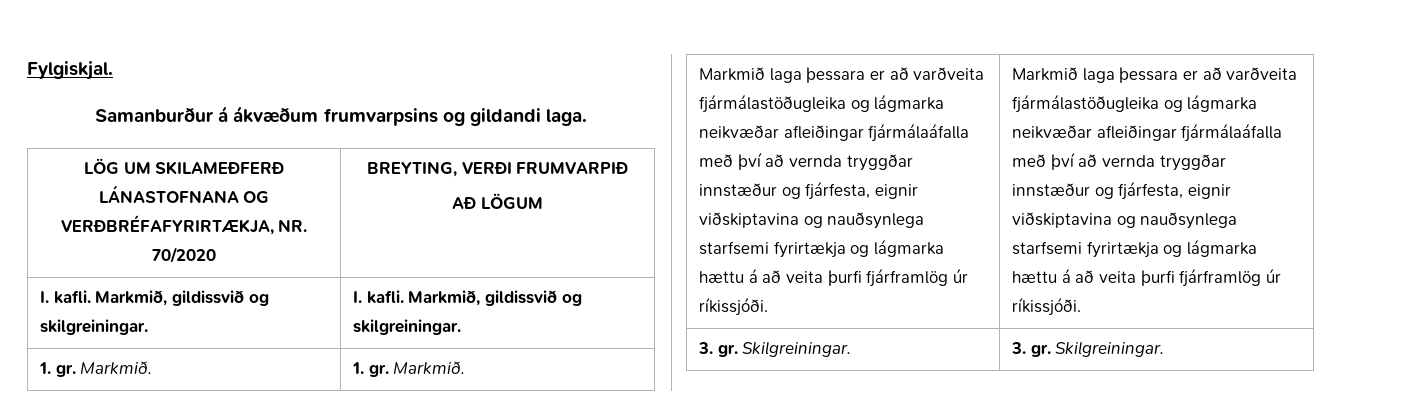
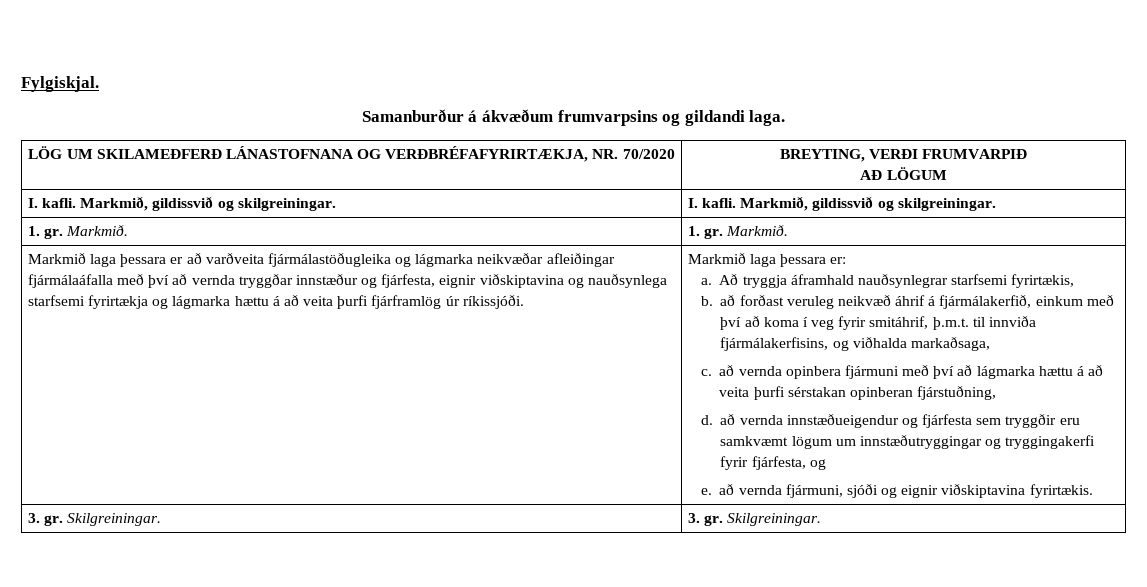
[1182,67,1298,80] [1012,94,1258,113] [1012,123,1283,142] [1012,152,1226,171] [1012,181,1231,200] [1012,212,1238,229] [1012,239,1257,258] [1012,268,1281,287] [1012,297,1082,316] er að varðveita fjármálastöðugleika og lágmarka neikvæðar afleiðingar fjármálaáfalla með því að vernda tryggðar innstæður og fjárfesta, eignir viðskiptavina og nauðsynlega starfsemi fyrirtækja og lágmarka hættu á að veita þurfi fjárframlög úr ríkissjóði. -> [830,257,847,264] [700,274,1075,288] [700,295,1114,309] [720,316,1037,330] [720,337,990,351] [700,365,1104,379] [719,386,997,400] [700,414,1080,428] [720,435,1096,449] [720,456,826,470] [700,484,1093,498] er: // a. Að tryggja áframhald nauðsynlegrar starfsemi fyrirtækis, // b. að forðast veruleg neikvæð áhrif á fjármálakerfið, einkum með því að koma í veg fyrir smitáhrif, þ.m.t. til innviða fjármálakerfisins, og viðhalda markaðsaga, // c. að vernda opinbera fjármuni með því að lágmarka hættu á að veita þurfi sérstakan opinberan fjárstuðning, // d. að vernda innstæðueigendur og fjárfesta sem tryggðir eru samkvæmt lögum um innstæðutryggingar og tryggingakerfi fyrir fjárfesta, og // e. að vernda fjármuni, sjóði og eignir viðskiptavina fyrirtækis.

